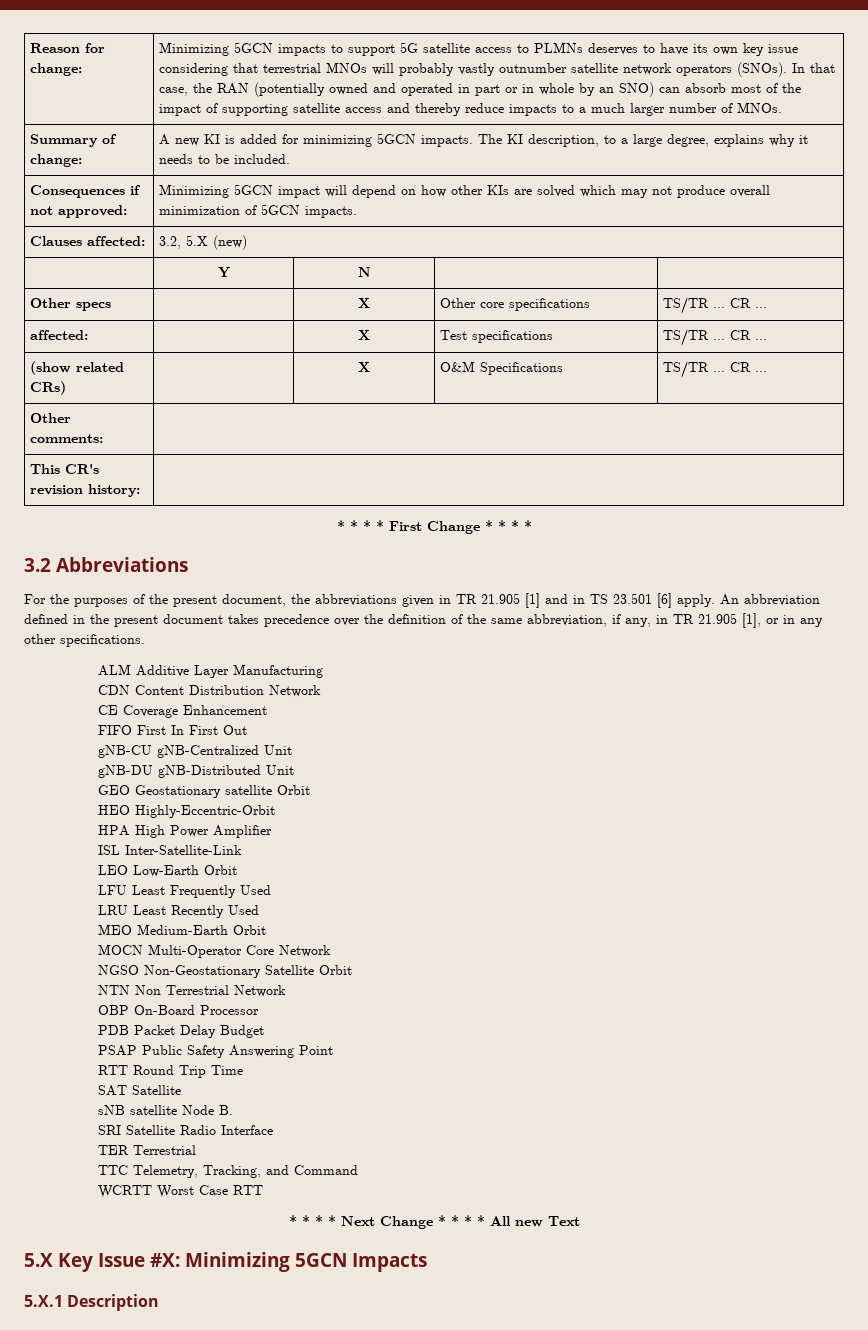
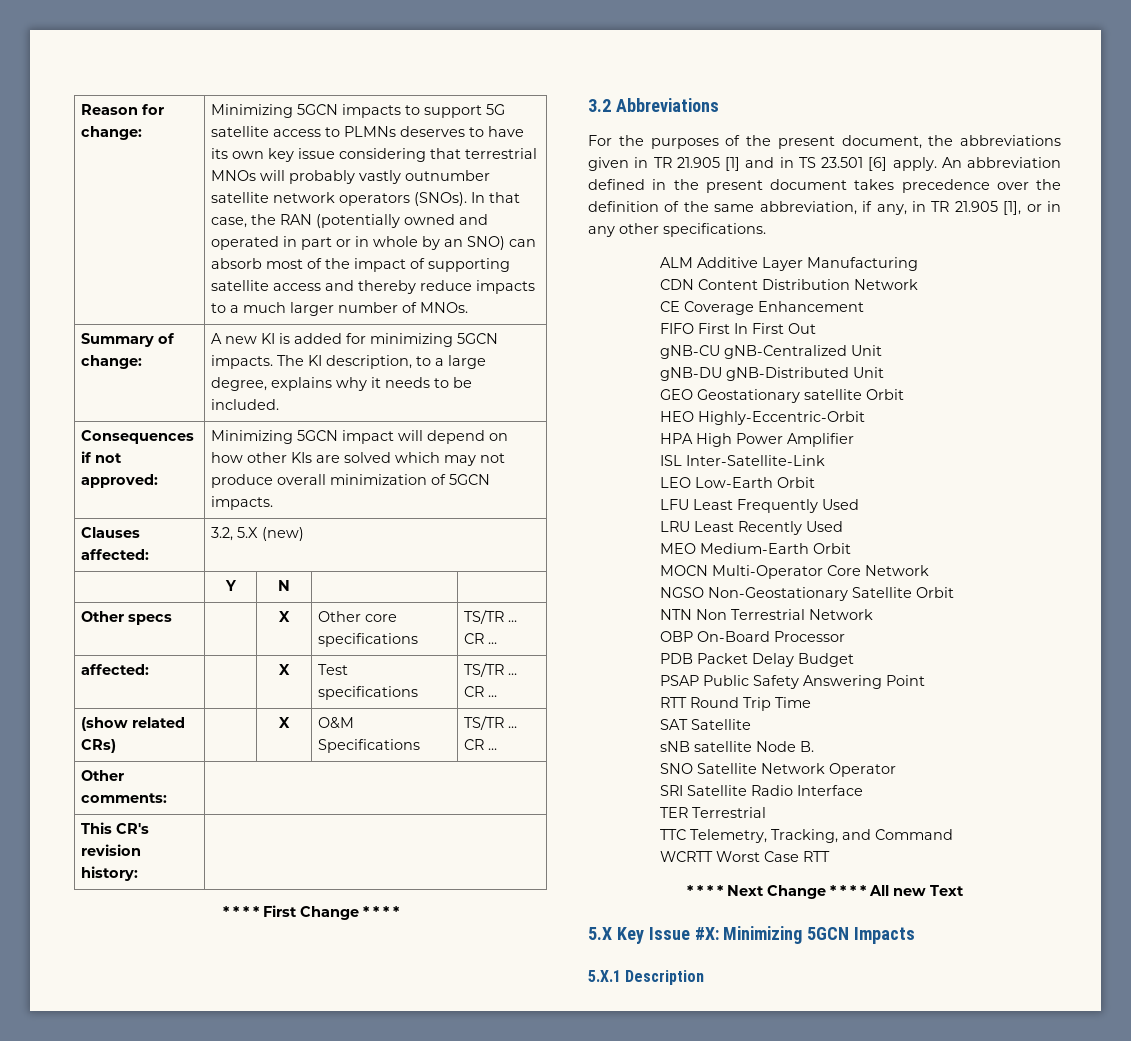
(233, 1110) none -> [659,763,896,777] // SNO Satellite Network Operator

